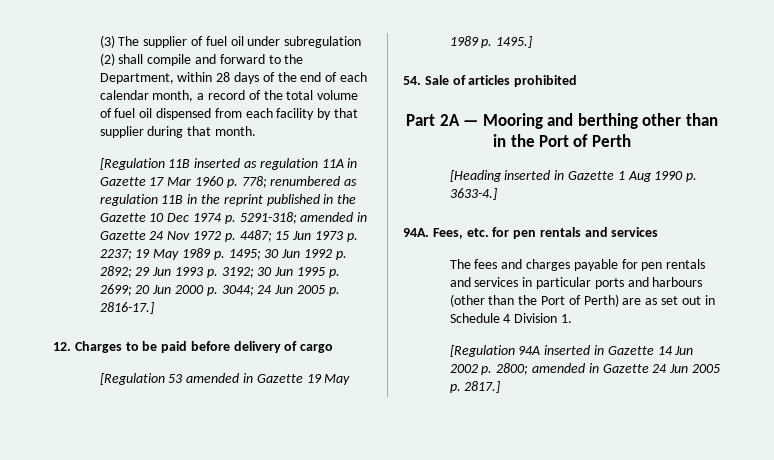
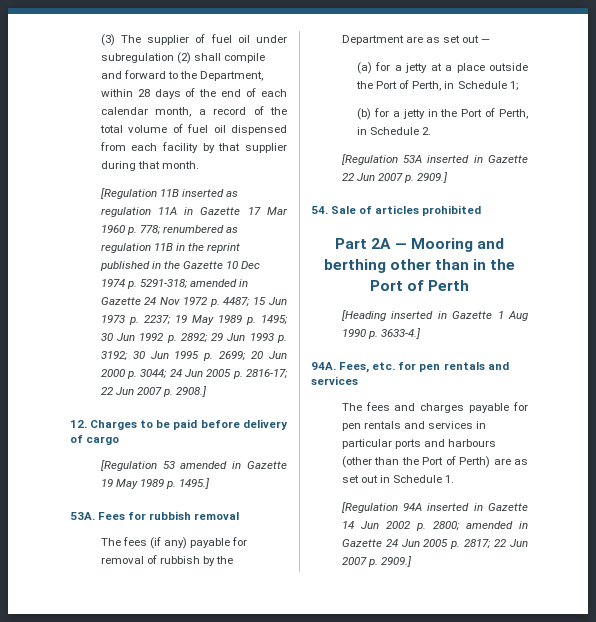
[99,302,154,314] 2816-17.] -> [246,369,288,379] [100,386,208,397] 2816-17; 22 Jun 2007 p. 2908.]
(533, 42) none -> [70,511,240,520] [100,537,248,549] [100,555,234,566] [341,35,491,45] [357,62,528,74] [356,80,519,91] [357,108,528,120] [357,127,432,135] [341,154,528,165] [341,172,449,183] // 53A. Fees for rubbish removal // The fees (if any) payable for removal of rubbish by the Department are as set out — // (a) for a jetty at a place outside the Port of Perth, in Schedule 1; // (b) for a jetty in the Port of Perth, in Schedule 2. // [Regulation 53A inserted in Gazette 22 Jun 2007 p. 2909.]
[503,313,558,323] 4 Division -> (443, 479) none
[464,381,501,393] 2817.] -> [464,539,528,549] [341,556,412,567] 2817; 22 Jun 2007 p. 2909.]

